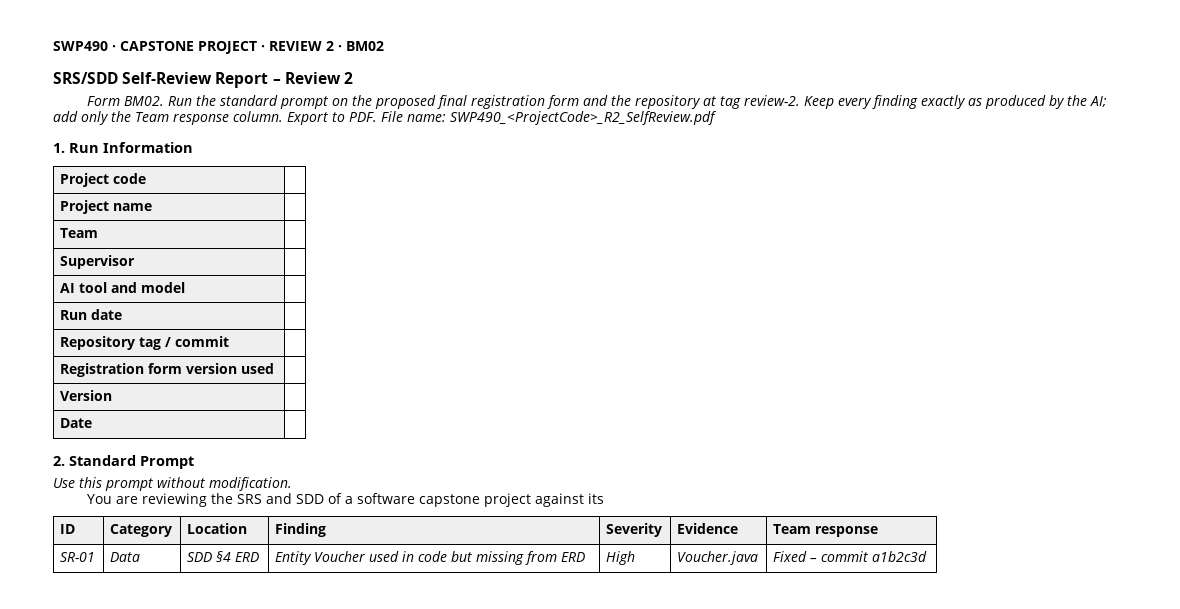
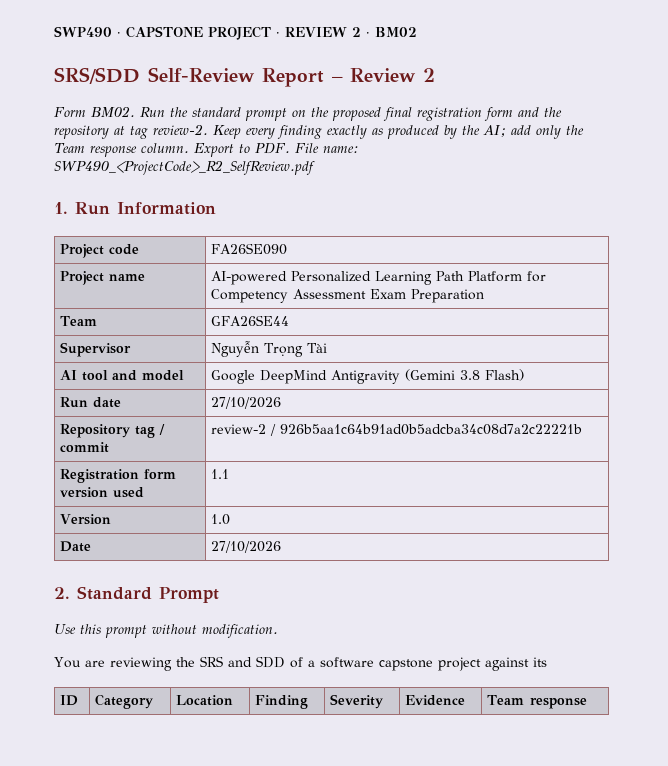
(147, 178) none -> [211,243,288,255] FA26SE090
(153, 207) none -> [211,271,547,285] [211,289,485,303] AI-powered Personalized Learning Path Platform for Competency Assessment Exam Preparation
(99, 233) none -> [211,315,290,326] GFA26SE44
(136, 262) none -> [211,341,328,357] Nguyễn Trọng Tài
(186, 287) none -> [211,369,525,384] Google DeepMind Antigravity (Gemini 3.8 Flash)
(123, 314) none -> [211,397,282,409] 27/10/2026
(230, 341) none -> [211,424,583,436] review-2 / 926b5aa1c64b91ad0b5adcba34c08d7a2c22221b
(275, 368) none -> [211,469,230,479] 1.1
(113, 395) none -> [211,514,231,525] 1.0
(93, 423) none -> [211,541,282,553] 27/10/2026
[60,552,96,562] [110,552,141,562] [187,551,260,562] [275,551,586,565] [606,551,636,565] [677,551,759,565] [773,551,928,562] // SR-01 | Data | SDD §4 ERD | Entity Voucher used in code but missing from ERD | High | Voucher.java | Fixed – commit a1b2c3d -> (588, 703) none

